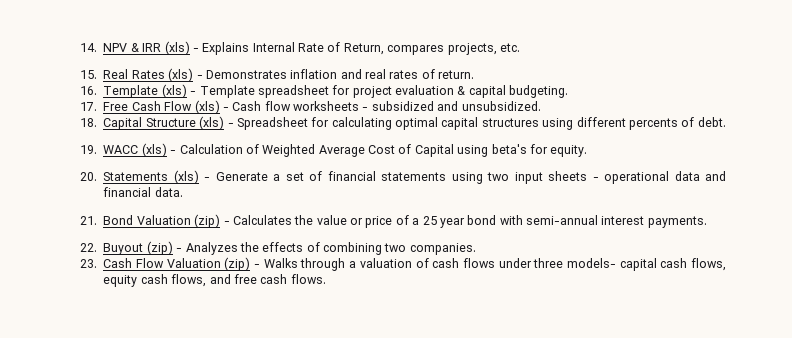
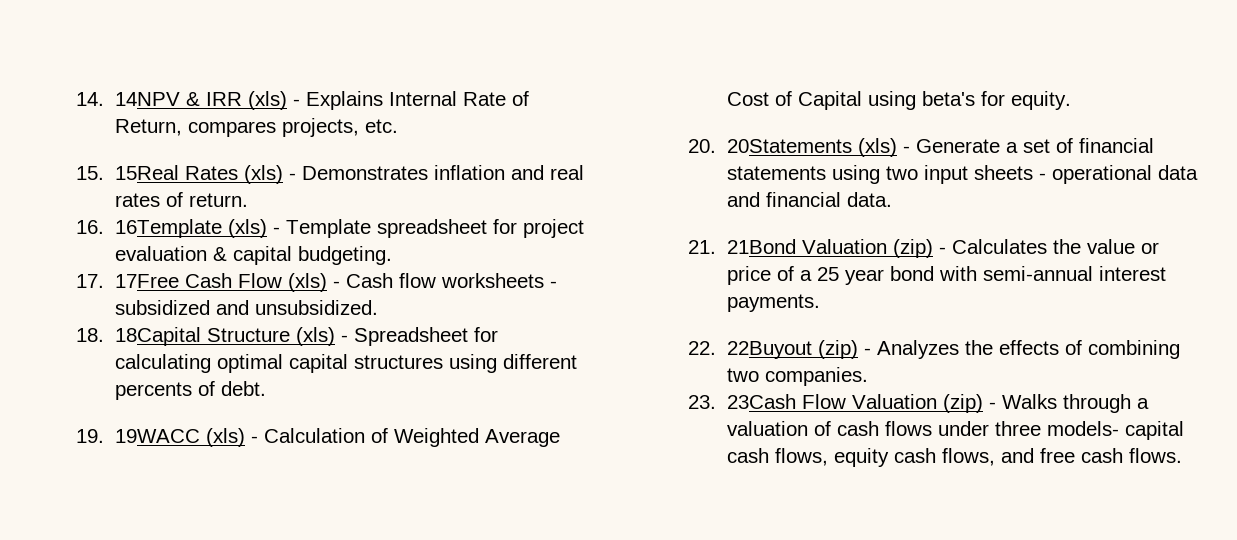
[103,43,128,52] NPV -> [114,92,180,106] 14NPV
[103,69,129,79] Real -> [114,165,179,180] 15Real
[103,85,159,98] Template -> [114,219,222,238] 16Template
[103,102,129,111] Free -> [114,274,179,288] 17Free
[103,117,143,130] Capital -> [114,327,201,346] 18Capital
[103,145,139,154] WACC -> [114,429,200,443] 19WACC
[103,172,169,181] Statements -> [726,139,852,153] 20Statements
[103,215,134,225] Bond -> [726,239,796,254] 21Bond
[103,243,144,255] Buyout -> [726,341,812,359] 22Buyout
[103,258,133,268] Cash -> [726,394,796,409] 23Cash

